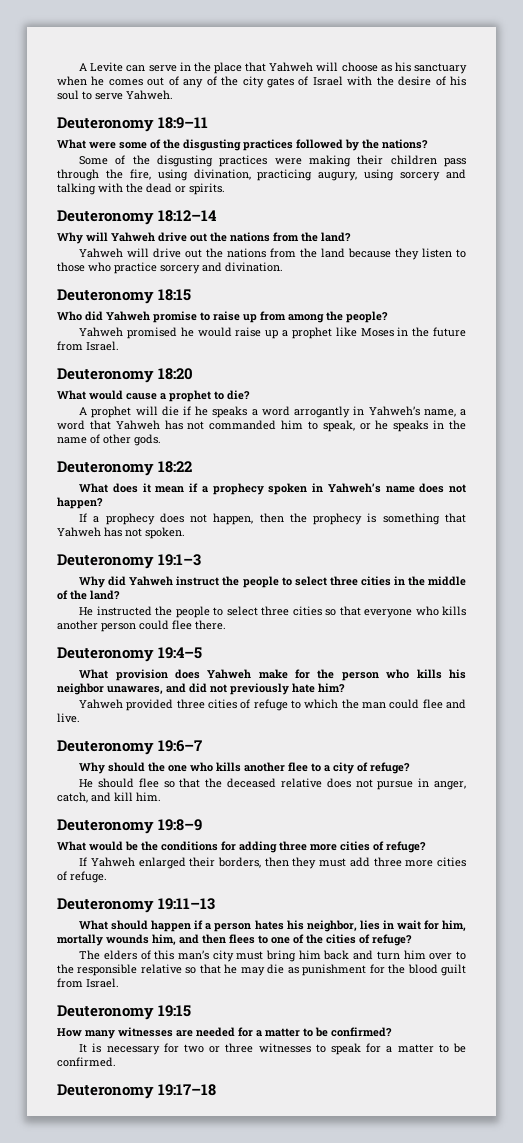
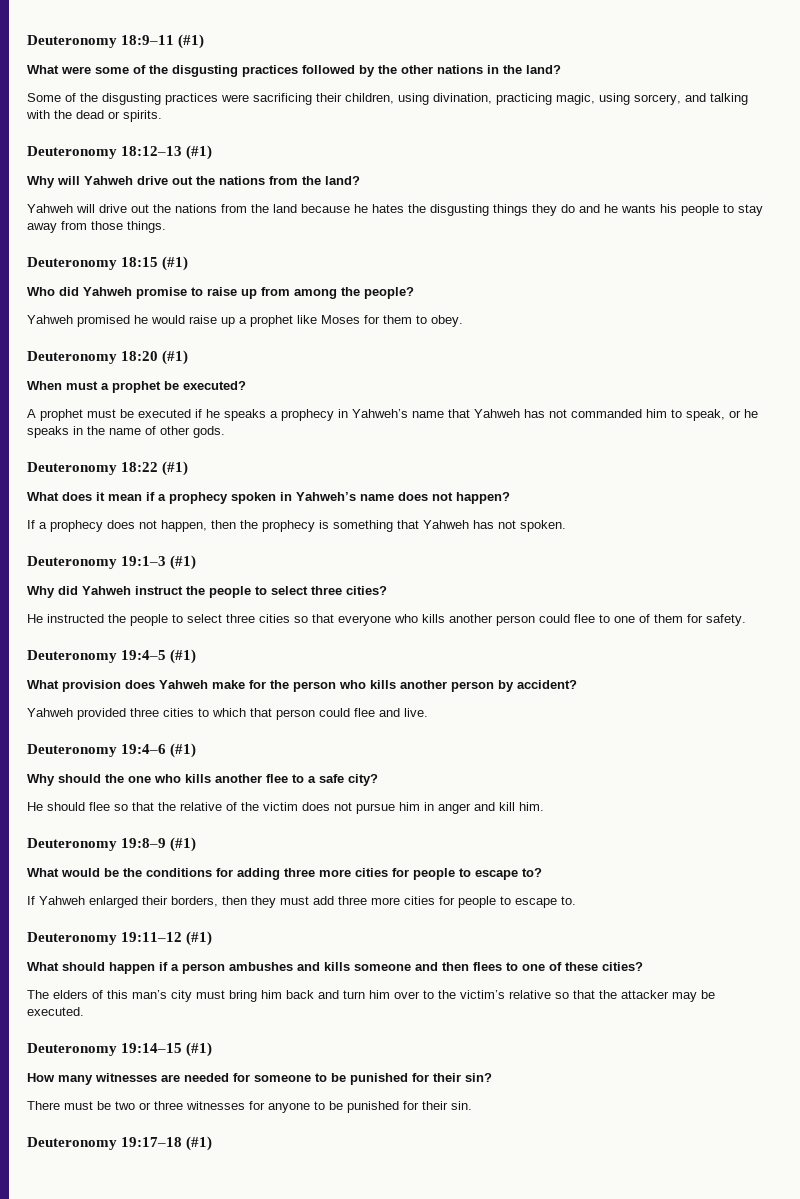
[79,62,467,74] [57,76,466,88] [57,90,173,100] A Levite can serve in the place that Yahweh will choose as his sanctuary when he comes out of any of the city gates of Israel with the desire of his soul to serve Yahweh. // -> (27, 41) none
(209, 123) none -> [178,34,205,49] (#1)
[382,139,428,149] nations? -> [401,65,561,74] other nations in the land?
[309,155,466,167] [57,169,441,181] making their children pass through the fire, using divination, practicing augury, using sorcery -> [253,93,681,105] sacrificing their children, using divination, practicing magic, using sorcery,
[158,210,218,222] 18:12–14 -> [121,145,213,160] 18:12–13 (#1)
[395,248,467,260] [57,262,283,274] they listen to those who practice sorcery and divination. -> [354,204,763,216] [27,221,166,233] he hates the disgusting things they do and he wants his people to stay away from those things.
(192, 295) none -> [162,256,189,271] (#1)
[397,327,466,337] [57,341,119,351] [57,368,194,383] [57,390,250,402] in the future from Israel. // Deuteronomy 18:20 // What would cause a prophet to die? -> [364,315,463,327] [27,350,189,365] [27,381,246,393] for them to obey. // Deuteronomy 18:20 (#1) // When must a prophet be executed?
[135,406,179,416] will die -> [87,409,191,418] must be executed
[261,406,467,418] [57,420,85,430] word arrogantly in Yahweh’s name, a word -> [281,409,444,421] prophecy in Yahweh’s name
(193, 467) none -> [162,461,189,476] (#1)
(202, 560) none -> [170,555,197,570] (#1)
[360,576,466,586] [57,590,120,600] cities in the middle of the land? -> [346,586,387,595] cities?
[195,620,226,630] there. -> [599,614,746,626] to one of them for safety.
(203, 653) none -> [170,649,197,664] (#1)
[448,669,466,679] [57,683,345,695] [79,699,387,711] his neighbor unawares, and did not previously hate him? // Yahweh provided three cities of refuge to which the man -> [400,680,577,692] [27,708,315,720] another person by accident? // Yahweh provided three cities to which that person
[158,740,203,752] 19:6–7 -> [121,743,197,758] 19:4–6 (#1)
[333,762,411,774] city of refuge? -> [319,774,378,786] safe city?
[227,778,466,790] [57,792,88,803] deceased relative does not pursue in anger, catch, -> [180,802,471,814] relative of the victim does not pursue him in anger
(203, 825) none -> [170,837,197,852] (#1)
[373,841,426,853] of refuge? -> [392,868,542,880] for people to escape to?
[57,871,107,883] [57,898,216,913] of refuge. // Deuteronomy 19:11–13 -> [439,896,576,908] [27,931,213,946] for people to escape to. // Deuteronomy 19:11–12 (#1)
[254,920,466,932] [57,934,176,946] hates his neighbor, lies in wait for him, mortally wounds him, -> [229,962,411,971] ambushes and kills someone
[306,934,412,946] the cities of refuge? -> [565,962,643,971] these cities?
[77,964,138,976] responsible -> [460,990,505,999] victim’s
[224,964,466,976] [57,978,119,988] [57,1005,192,1020] he may die as punishment for the blood guilt from Israel. // Deuteronomy 19:15 -> [599,990,715,1002] [27,1007,84,1016] [27,1042,213,1057] the attacker may be executed. // Deuteronomy 19:14–15 (#1)
[256,1027,392,1037] [79,1043,467,1055] [57,1057,116,1067] a matter to be confirmed? // It is necessary for two or three witnesses to speak for a matter to be confirmed. -> [254,1073,492,1085] [27,1101,472,1113] someone to be punished for their sin? // There must be two or three witnesses for anyone to be punished for their sin.
(217, 1090) none -> [186,1136,213,1151] (#1)

